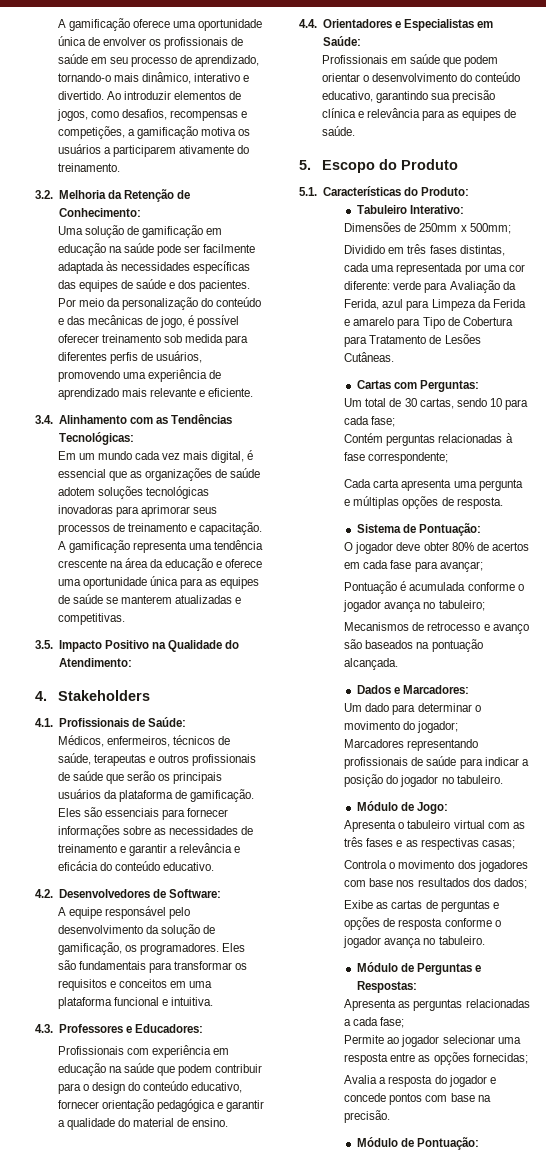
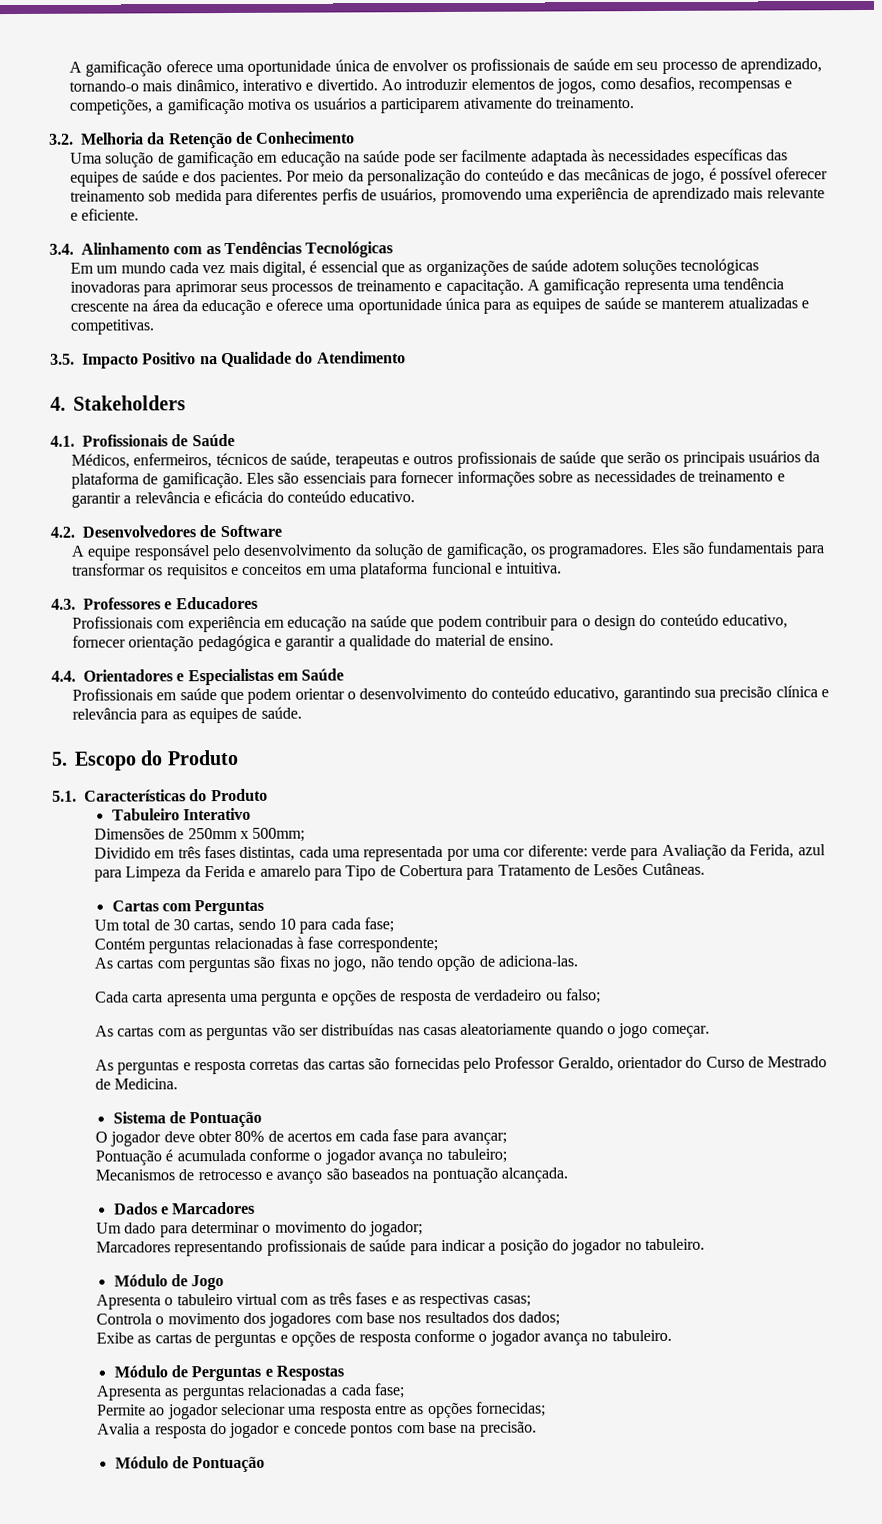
[58,208,141,217] Conhecimento: -> [256,131,356,144] Conhecimento
[58,432,134,445] Tecnológicas: -> [305,241,394,258] Tecnológicas
[58,658,132,667] Atendimento: -> [316,351,406,364] Atendimento
[147,717,186,727] Saúde: -> [191,433,235,447] Saúde
[168,889,221,898] Software: -> [219,524,282,538] Software
[134,1024,203,1033] Educadores: -> [175,596,258,610] Educadores
[322,36,361,46] Saúde: -> [301,668,345,681] Saúde
[420,187,469,196] Produto: -> [210,788,268,802] Produto
[409,205,464,214] Interativo: -> [183,807,252,821] Interativo
[420,380,480,392] Perguntas: -> [194,899,265,916] Perguntas
(449, 458) none -> [94,955,578,973] // As cartas com perguntas são fixas no jogo, não tendo opção de adiciona-las.
[353,496,503,509] múltiplas opções de resposta. -> [332,988,601,1006] [95,1023,710,1041] [95,1056,828,1075] [95,1078,179,1090] opções de resposta de verdadeiro ou falso; // As cartas com as perguntas vão ser distribuídas nas casas aleatoriamente quando o jogo começar. // As perguntas e resposta corretas das cartas são fornecidas pelo Professor Geraldo, orientador do Curso de Mestrado de Medicina.
[419,523,482,536] Pontuação: -> [189,1111,263,1128] Pontuação
[403,685,470,694] Marcadores: -> [172,1201,256,1215] Marcadores
[417,802,449,814] Jogo: -> [191,1275,225,1291] Jogo
[356,981,417,993] Respostas: -> [276,1365,345,1381] Respostas
[417,1137,480,1150] Pontuação: -> [192,1456,266,1473] Pontuação

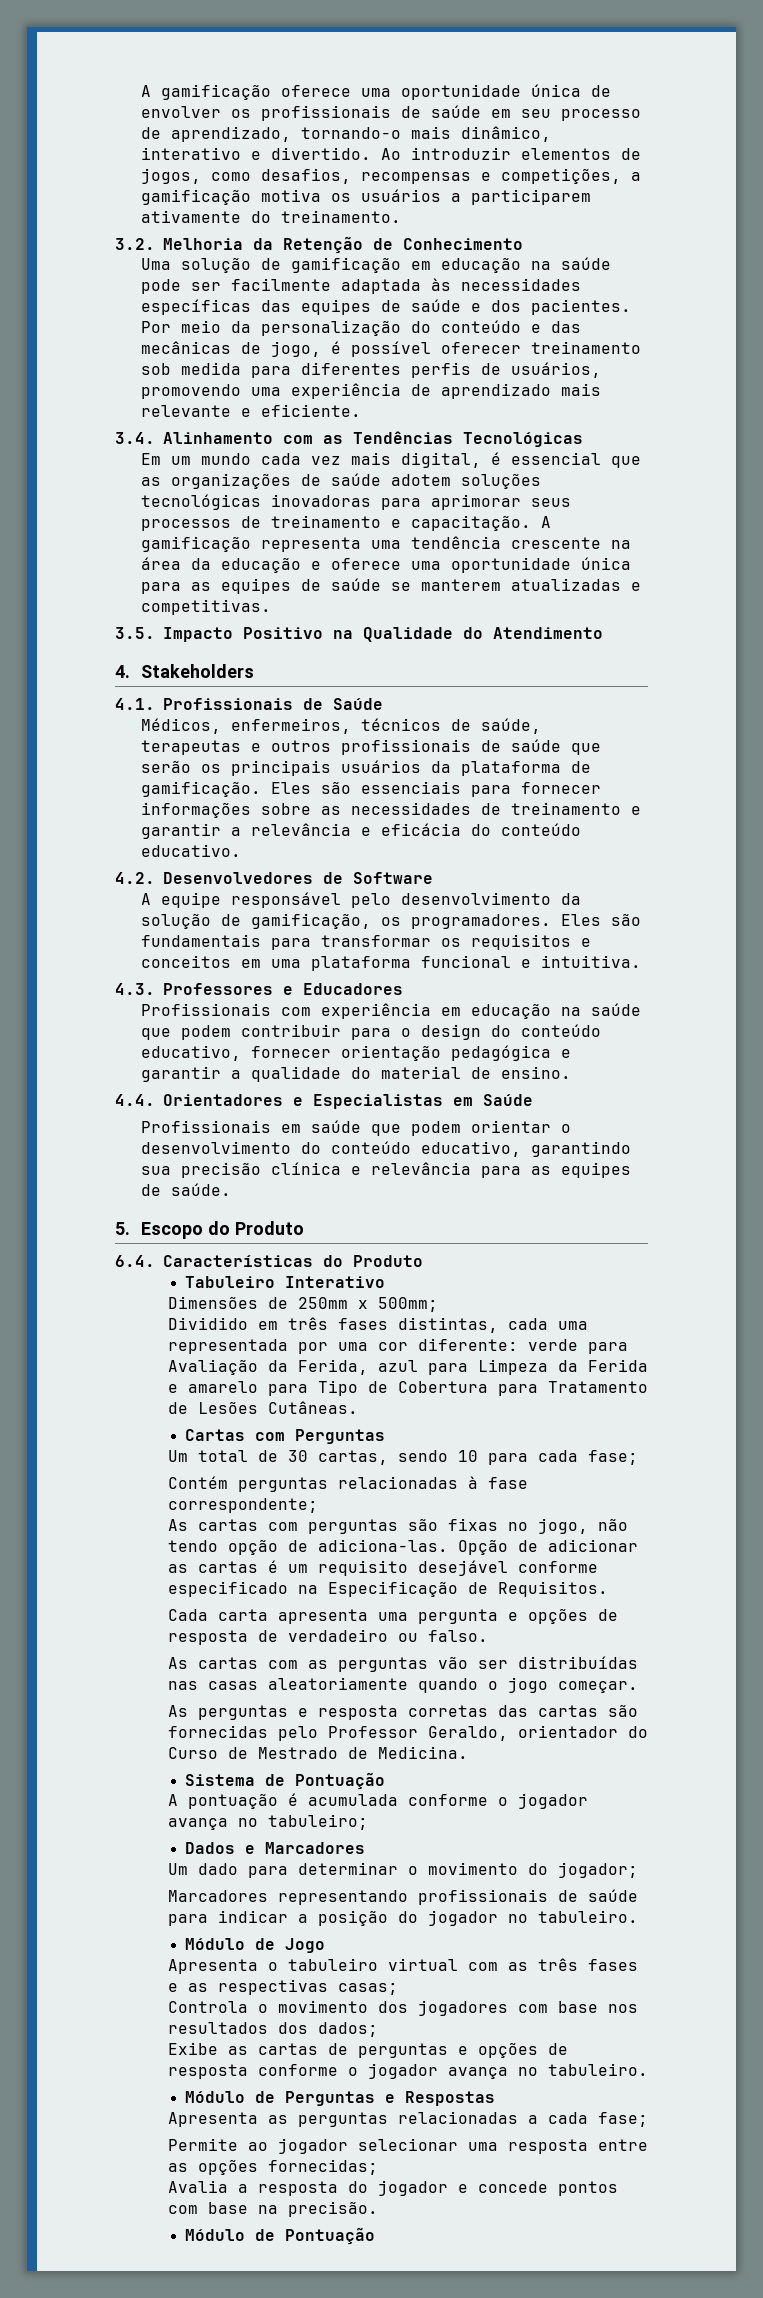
[52,790,77,802] 5.1. -> [115,1255,155,1267] 6.4.
(578, 961) none -> [457,1539,638,1555] [167,1560,598,1576] [167,1581,608,1597] Opção de adicionar as cartas é um requisito desejável conforme especificado na Especificação de Requisitos.
[565,988,601,1004] falso; -> [427,1630,488,1642] falso.
[95,1129,507,1147] [95,1150,163,1166] O jogador deve obter 80% de acertos em cada fase para avançar; // Pontuação -> [167,1794,278,1809] A pontuação
[95,1167,569,1184] // Mecanismos de retrocesso e avanço são baseados na pontuação alcançada. -> (368, 1822) none

